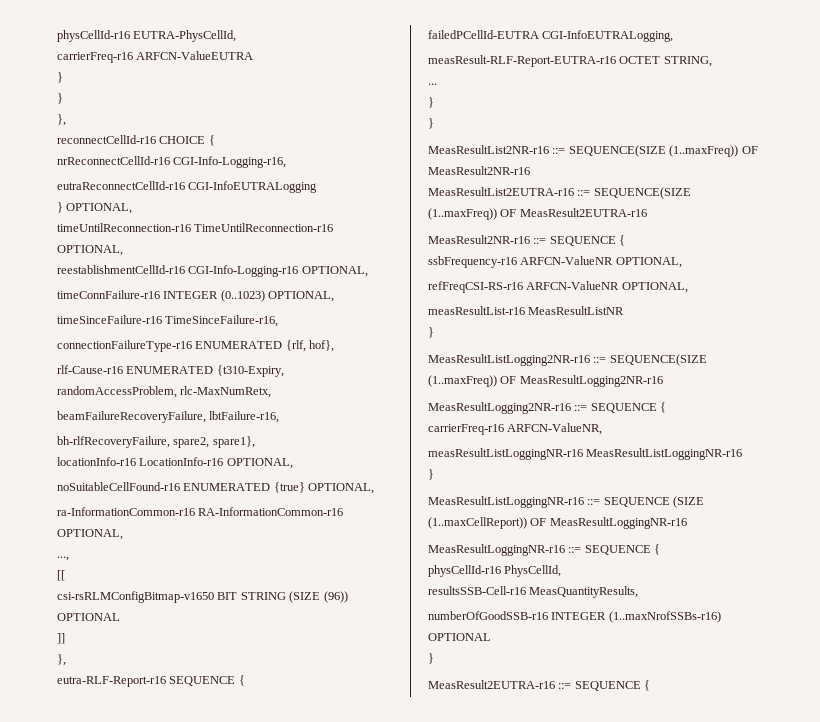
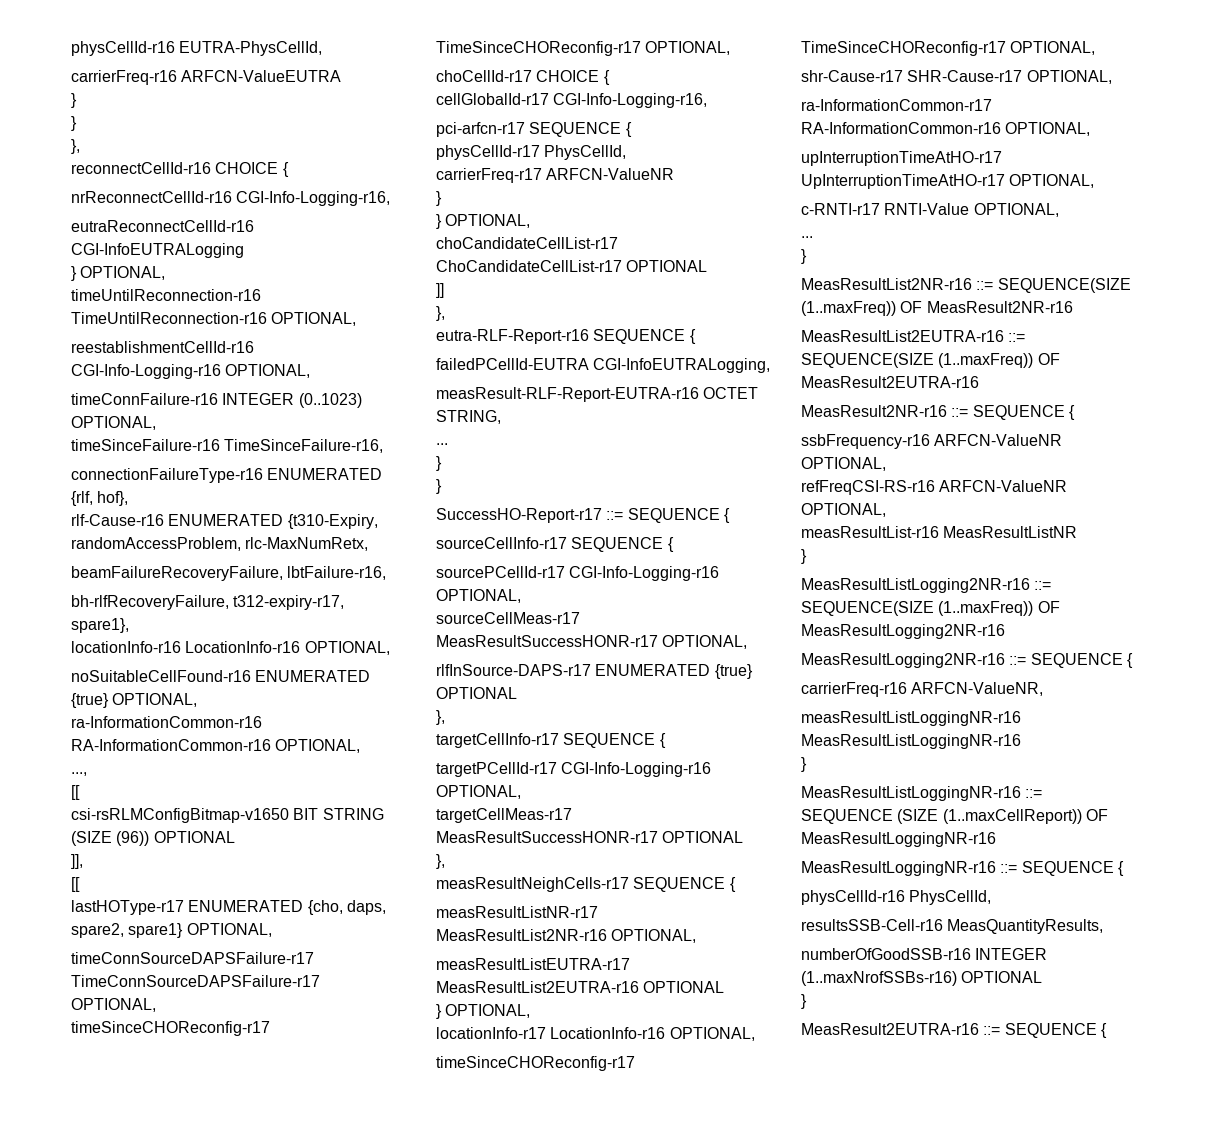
[173,437,210,448] spare2, -> [233,595,345,610] t312-expiry-r17,
(120, 617) none -> [71,854,83,869] [71,877,80,892] [71,900,386,915] [71,923,272,938] [71,952,314,964] [71,975,320,987] [71,998,156,1012] [71,1021,270,1036] [436,41,731,56] [436,70,610,85] [436,93,708,108] [436,122,632,137] [436,145,627,160] [436,168,675,183] [436,191,442,206] [436,214,531,229] [436,237,618,249] [436,260,708,272] // ]], // [[ // lastHOType-r17 ENUMERATED {cho, daps, spare2, spare1} OPTIONAL, // timeConnSourceDAPSFailure-r17 TimeConnSourceDAPSFailure-r17 OPTIONAL, // timeSinceCHOReconfig-r17 TimeSinceCHOReconfig-r17 OPTIONAL, // choCellId-r17 CHOICE { // cellGlobalId-r17 CGI-Info-Logging-r16, // pci-arfcn-r17 SEQUENCE { // physCellId-r17 PhysCellId, // carrierFreq-r17 ARFCN-ValueNR // } // } OPTIONAL, // choCandidateCellList-r17 ChoCandidateCellList-r17 OPTIONAL
(434, 123) none -> [436,508,730,523] [436,537,674,552] [436,566,720,581] [436,589,521,603] [436,612,580,624] [436,635,748,649] [436,664,753,679] [436,687,517,699] [436,710,445,725] [436,733,666,748] [436,762,712,777] [436,785,521,799] [436,808,572,823] [436,831,744,843] [436,854,445,869] [436,877,736,892] [436,906,598,918] [436,929,697,943] [436,958,630,970] [436,981,725,993] [436,1004,531,1019] [436,1027,755,1041] [436,1056,635,1071] [801,41,1096,56] [801,70,1112,84] [801,99,992,111] [801,122,1091,136] [801,151,1002,166] [801,174,1095,189] [801,203,1059,217] [801,236,813,238] [801,249,807,264] // SuccessHO-Report-r17 ::= SEQUENCE { // sourceCellInfo-r17 SEQUENCE { // sourcePCellId-r17 CGI-Info-Logging-r16 OPTIONAL, // sourceCellMeas-r17 MeasResultSuccessHONR-r17 OPTIONAL, // rlfInSource-DAPS-r17 ENUMERATED {true} OPTIONAL // }, // targetCellInfo-r17 SEQUENCE { // targetPCellId-r17 CGI-Info-Logging-r16 OPTIONAL, // targetCellMeas-r17 MeasResultSuccessHONR-r17 OPTIONAL // }, // measResultNeighCells-r17 SEQUENCE { // measResultListNR-r17 MeasResultList2NR-r16 OPTIONAL, // measResultListEUTRA-r17 MeasResultList2EUTRA-r16 OPTIONAL // } OPTIONAL, // locationInfo-r17 LocationInfo-r16 OPTIONAL, // timeSinceCHOReconfig-r17 TimeSinceCHOReconfig-r17 OPTIONAL, // shr-Cause-r17 SHR-Cause-r17 OPTIONAL, // ra-InformationCommon-r17 RA-InformationCommon-r16 OPTIONAL, // upInterruptionTimeAtHO-r17 UpInterruptionTimeAtHO-r17 OPTIONAL, // c-RNTI-r17 RNTI-Value OPTIONAL, // ... // }

